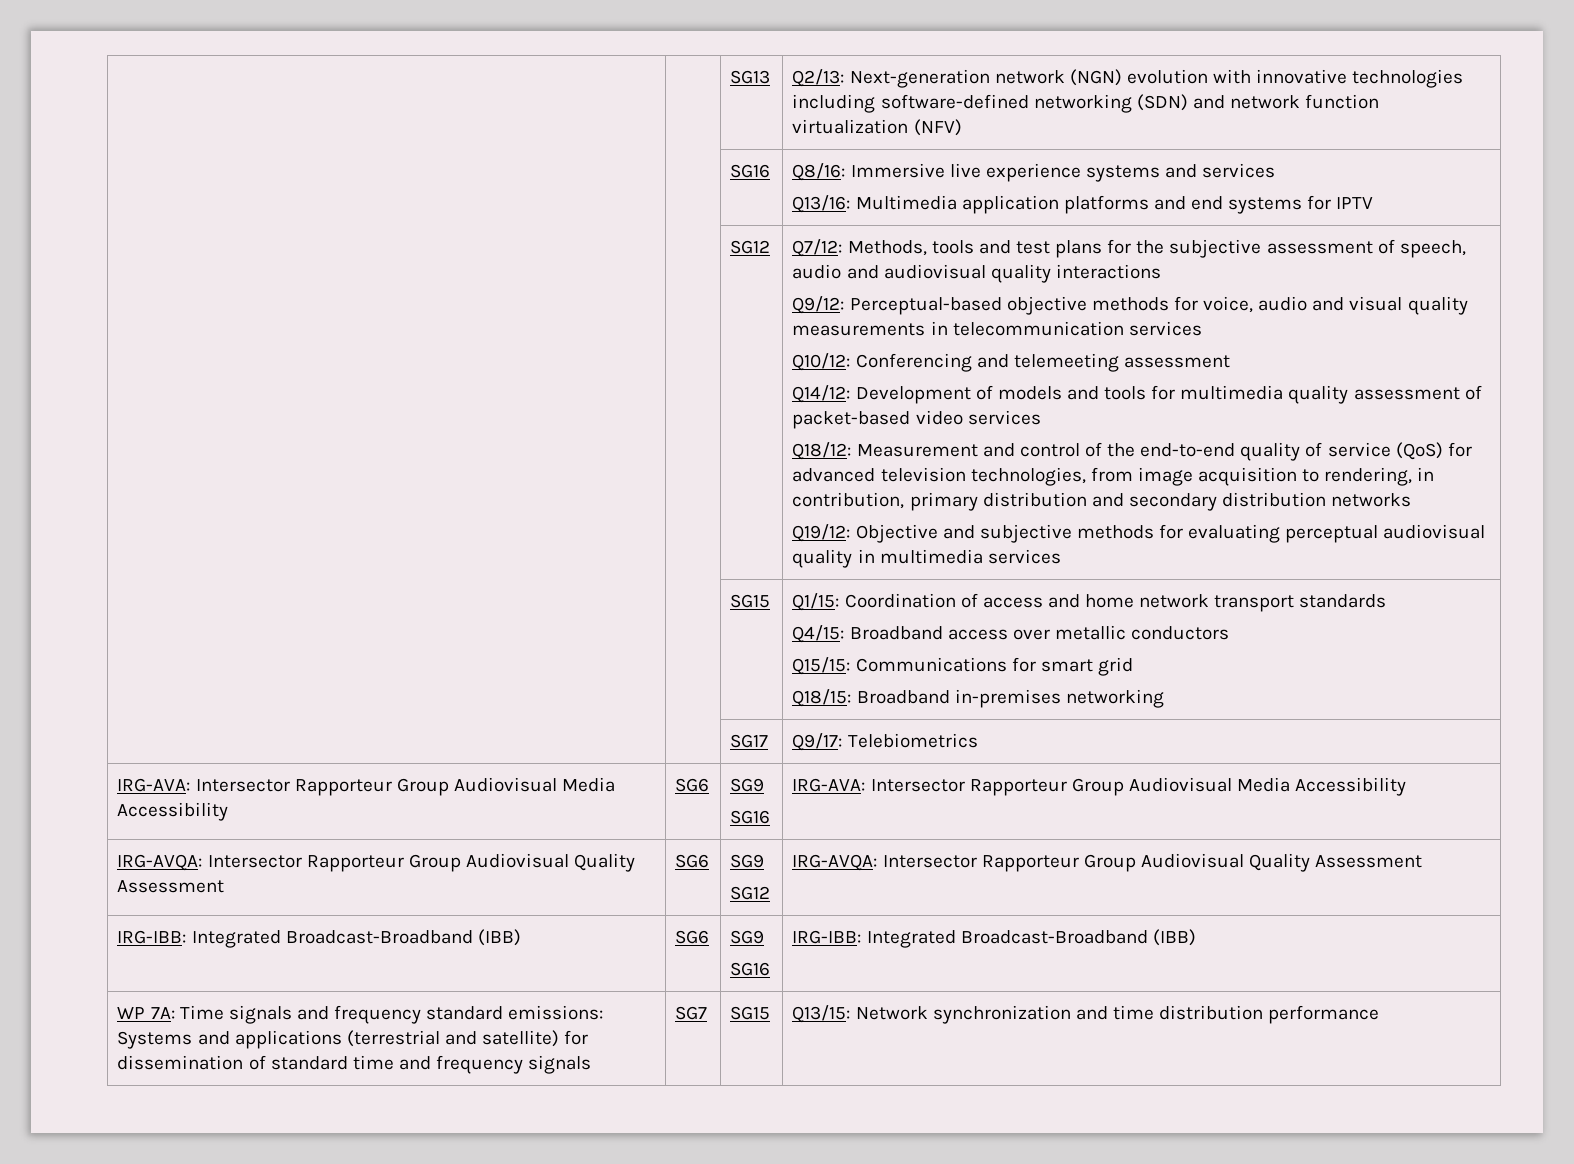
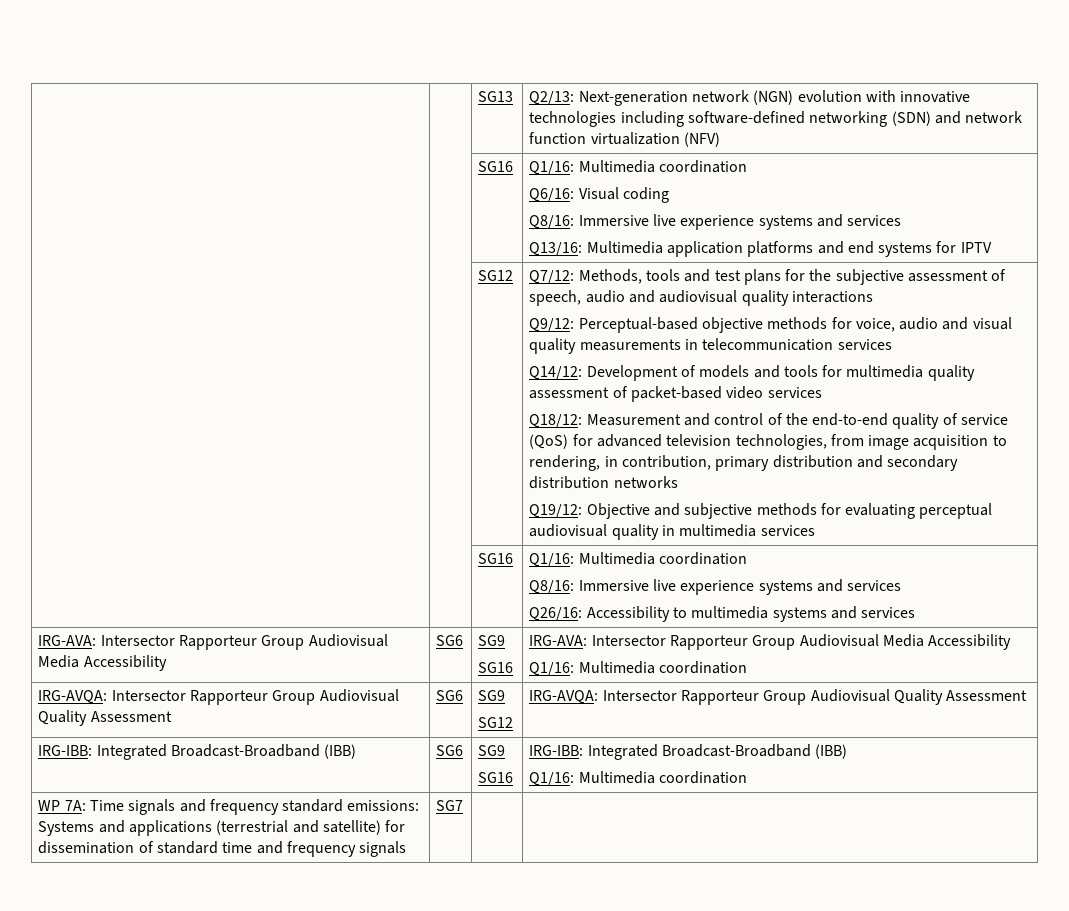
(771, 171) none -> [529,160,747,175] [529,187,669,203] Q1/16: Multimedia coordination // Q6/16: Visual coding //
[792,353,1230,372] // Q10/12: Conferencing and telemeeting assessment -> (892, 344) none
[730,594,771,608] [792,593,1387,612] [792,625,1230,643] [792,657,1133,676] [792,689,1164,708] [730,734,769,748] [792,733,978,751] SG15 | Q1/15: Coordination of access and home network transport standards // Q4/15: Broadband access over metallic conductors // Q15/15: Communications for smart grid // Q18/15: Broadband in-premises networking // | | SG17 | Q9/17: Telebiometrics -> [478,553,514,564] [529,552,747,567] [529,579,902,595] [529,606,916,622] SG16 | Q1/16: Multimedia coordination // Q8/16: Immersive live experience systems and services // Q26/16: Accessibility to multimedia systems and services
(1407, 786) none -> [529,661,747,676] // Q1/16: Multimedia coordination
(1196, 937) none -> [529,771,747,786] // Q1/16: Multimedia coordination
[730,1006,771,1020] [792,1005,1380,1024] SG15 | Q13/15: Network synchronization and time distribution performance -> (464, 805) |

